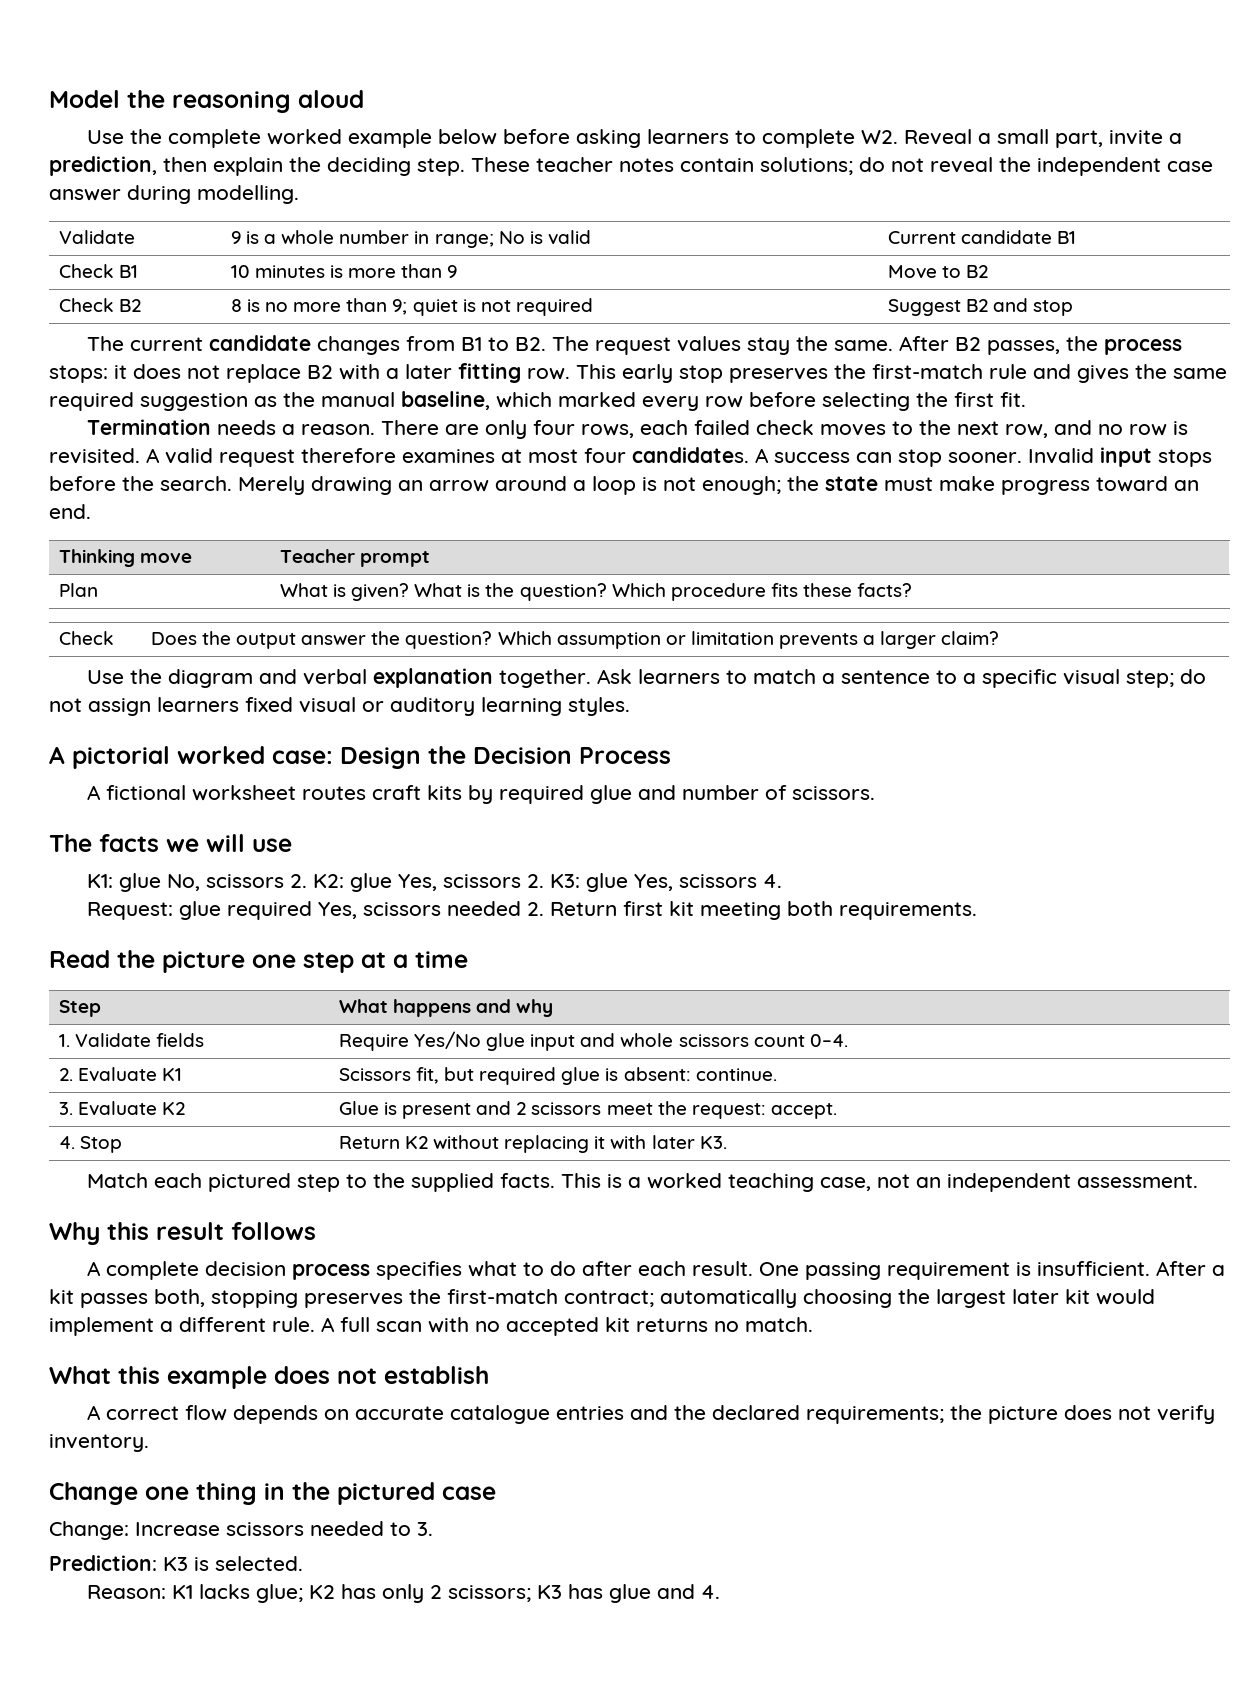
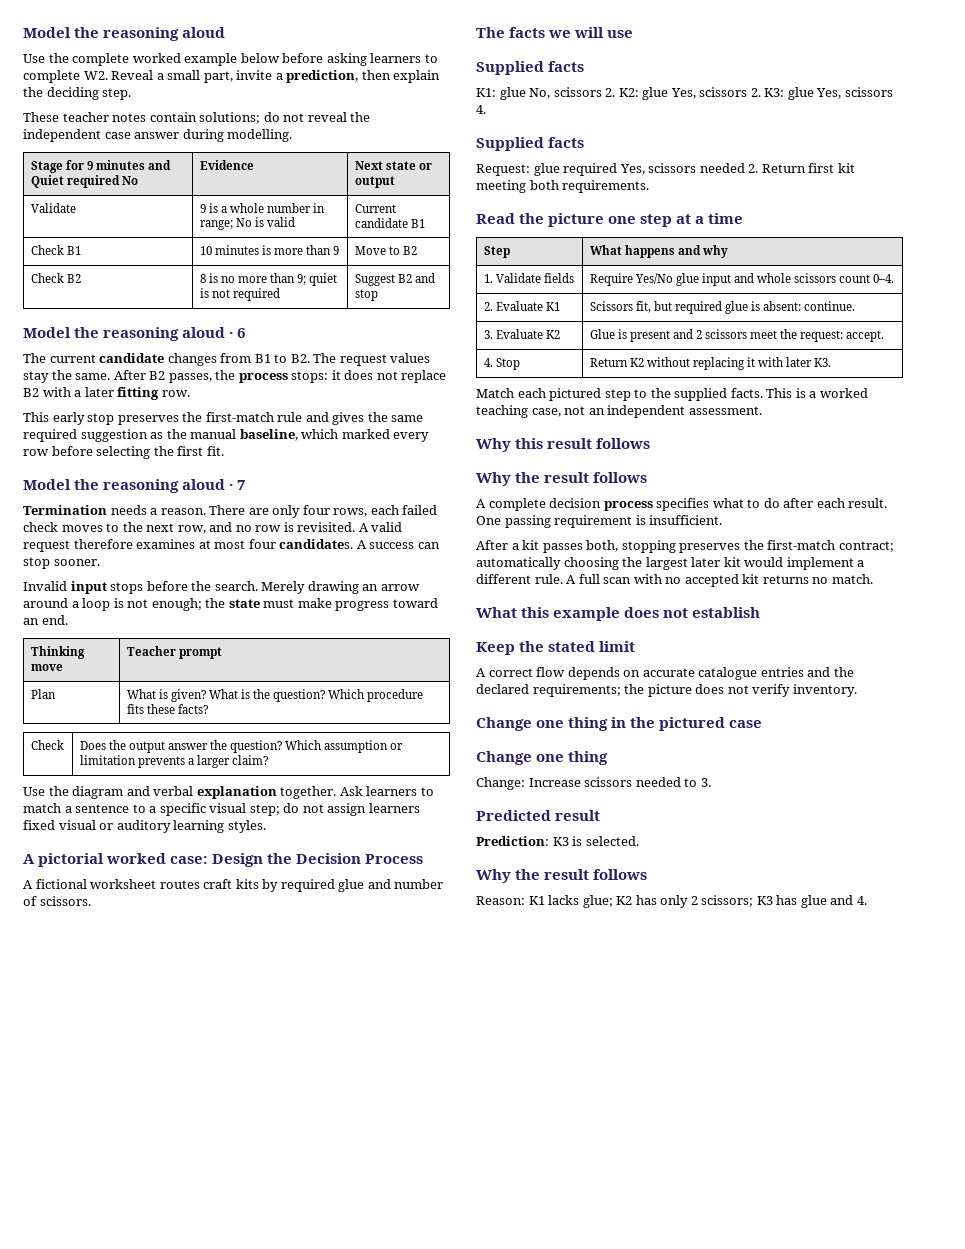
(465, 167) none -> (132, 94) //
(299, 194) none -> [30,160,171,173] [30,175,138,188] [199,160,254,170] [354,161,432,170] [354,176,395,188] // Stage for 9 minutes and Quiet required No | Evidence | Next state or output
(1074, 308) none -> [23,327,246,341] // Model the reasoning aloud · 6
(570, 374) none -> (190, 393) //
(1026, 399) none -> [23,479,246,493] // Model the reasoning aloud · 7
(1022, 457) none -> (100, 562) //
(292, 845) none -> [476,61,585,75] // Supplied facts
(782, 881) none -> [476,137,585,151] // Supplied facts
(316, 1231) none -> [476,472,648,486] // Why the result follows
(1150, 1268) none -> (723, 520) //
(489, 1375) none -> [476,641,636,655] // Keep the stated limit
(496, 1493) none -> [476,751,609,765] // Change one thing
(433, 1529) none -> [476,810,601,821] // Predicted result
(303, 1563) none -> [476,869,648,883] // Why the result follows

